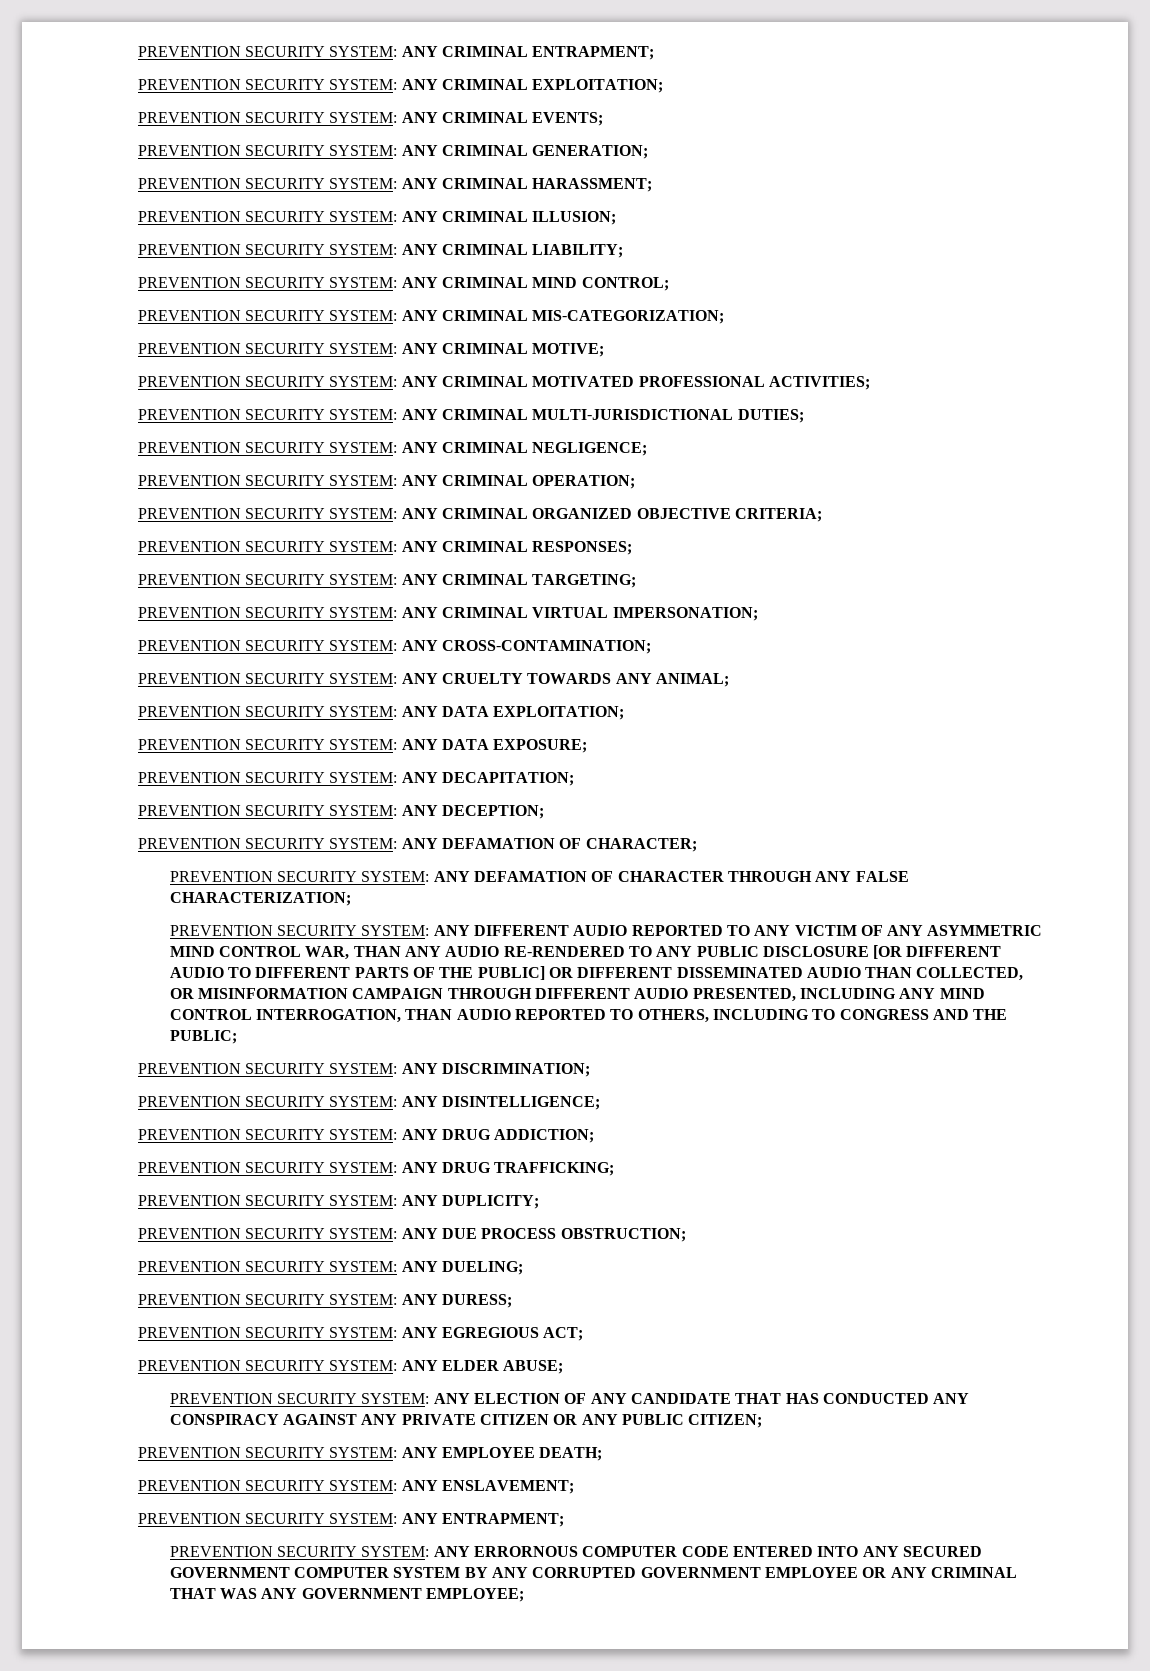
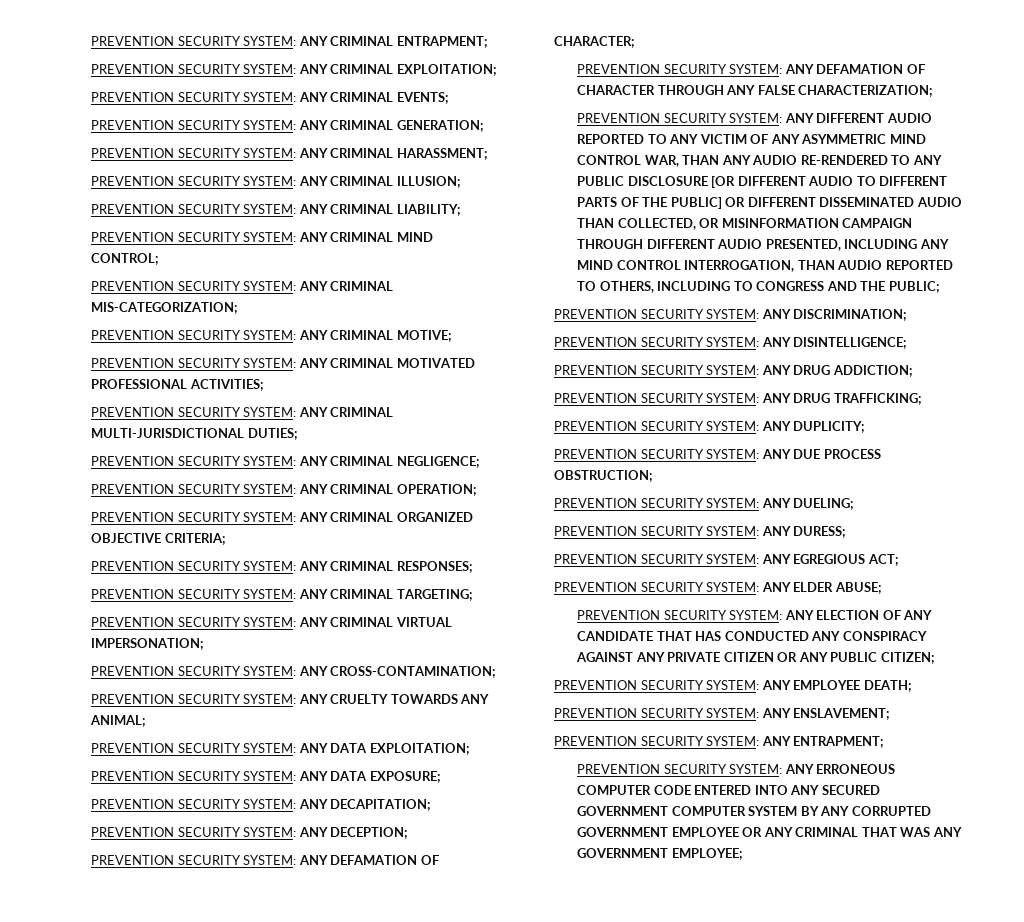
[473,1546,578,1557] ERRORNOUS -> [816,764,896,774] ERRONEOUS

